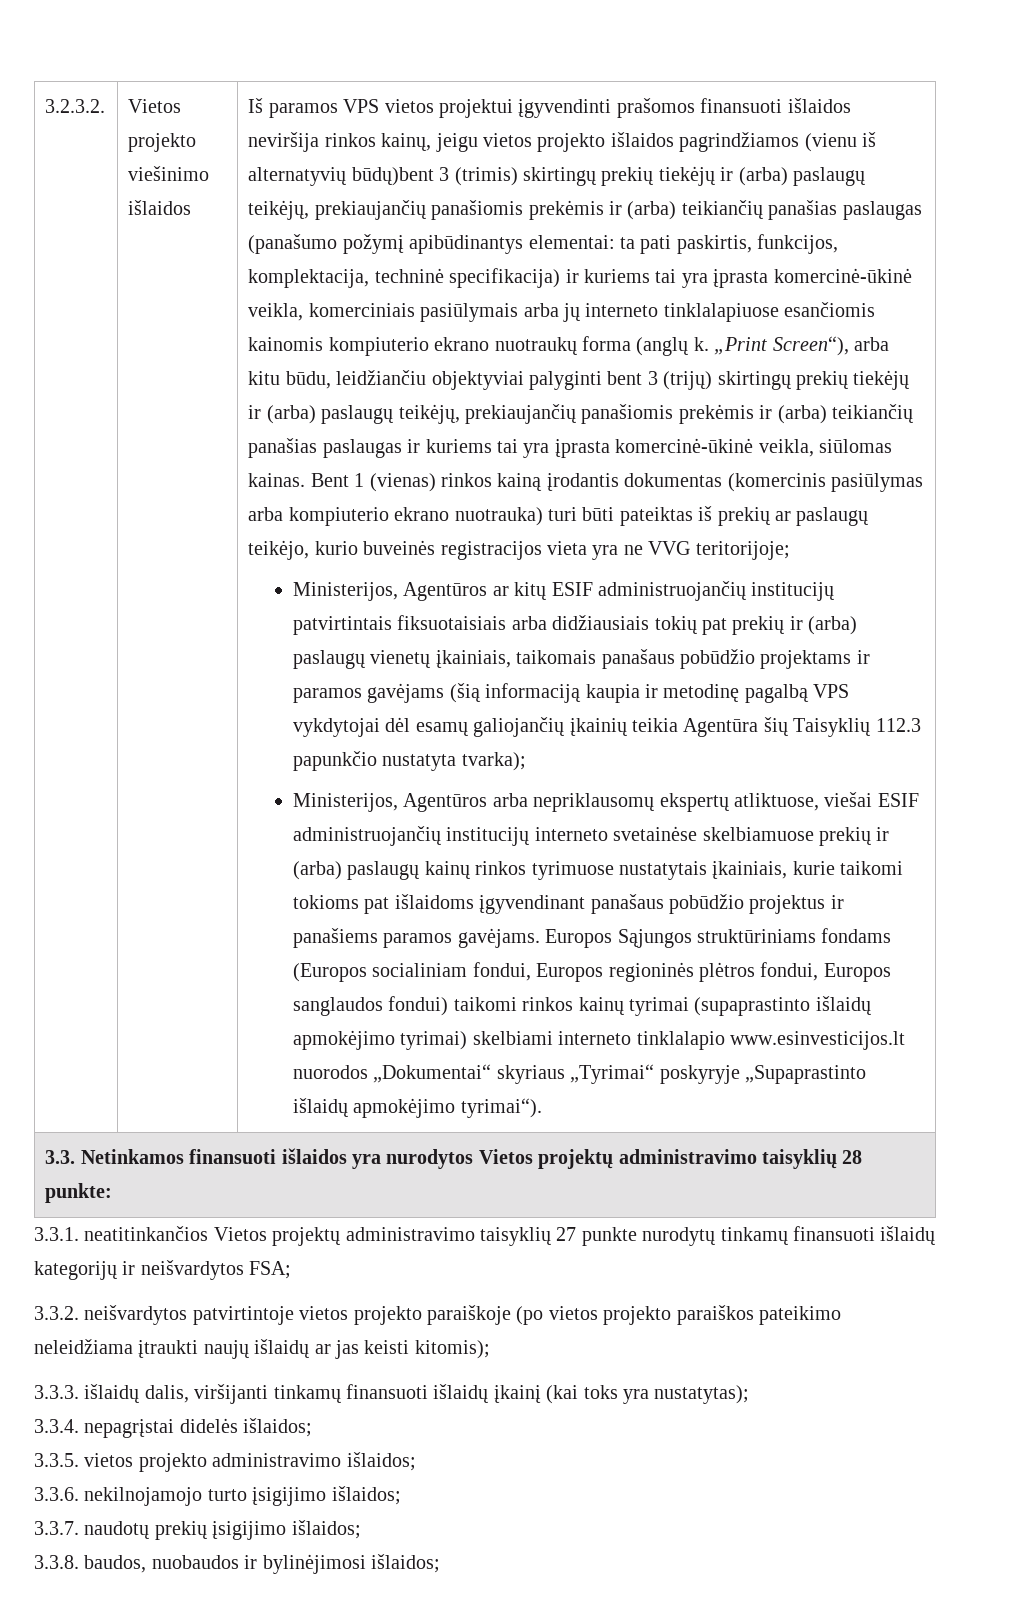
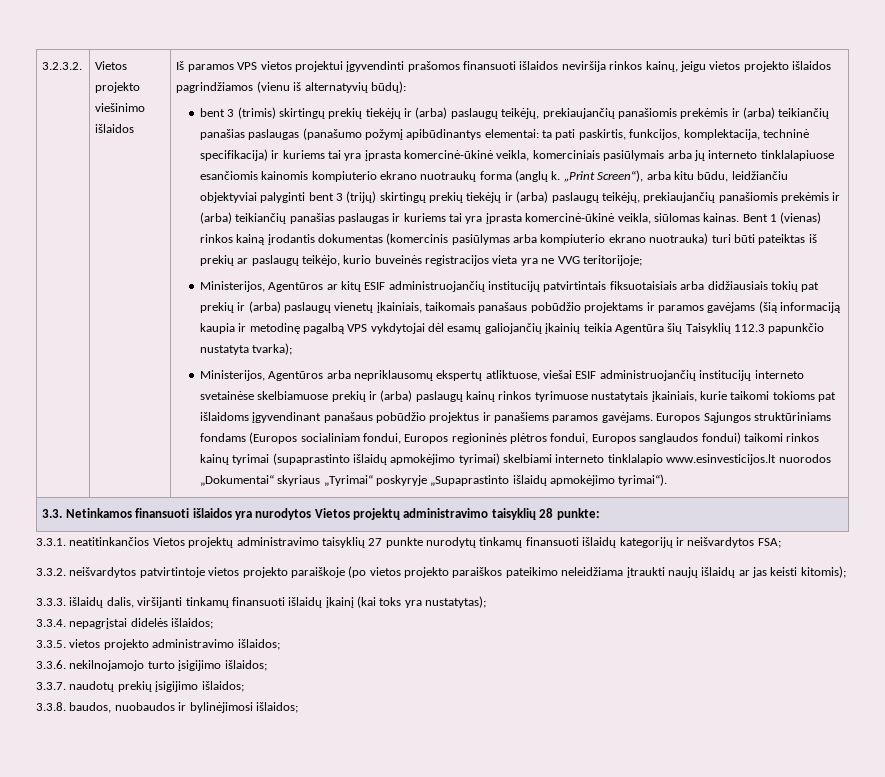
[351,167,434,186] būdų)bent -> [370,81,406,93] [199,108,225,117] būdų): // bent

